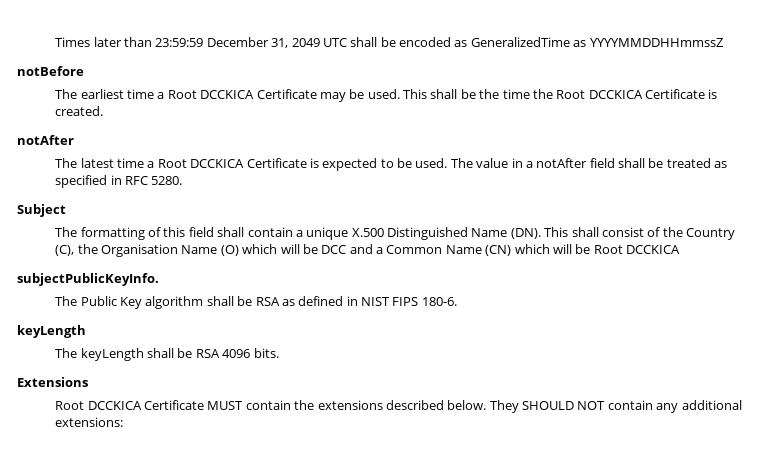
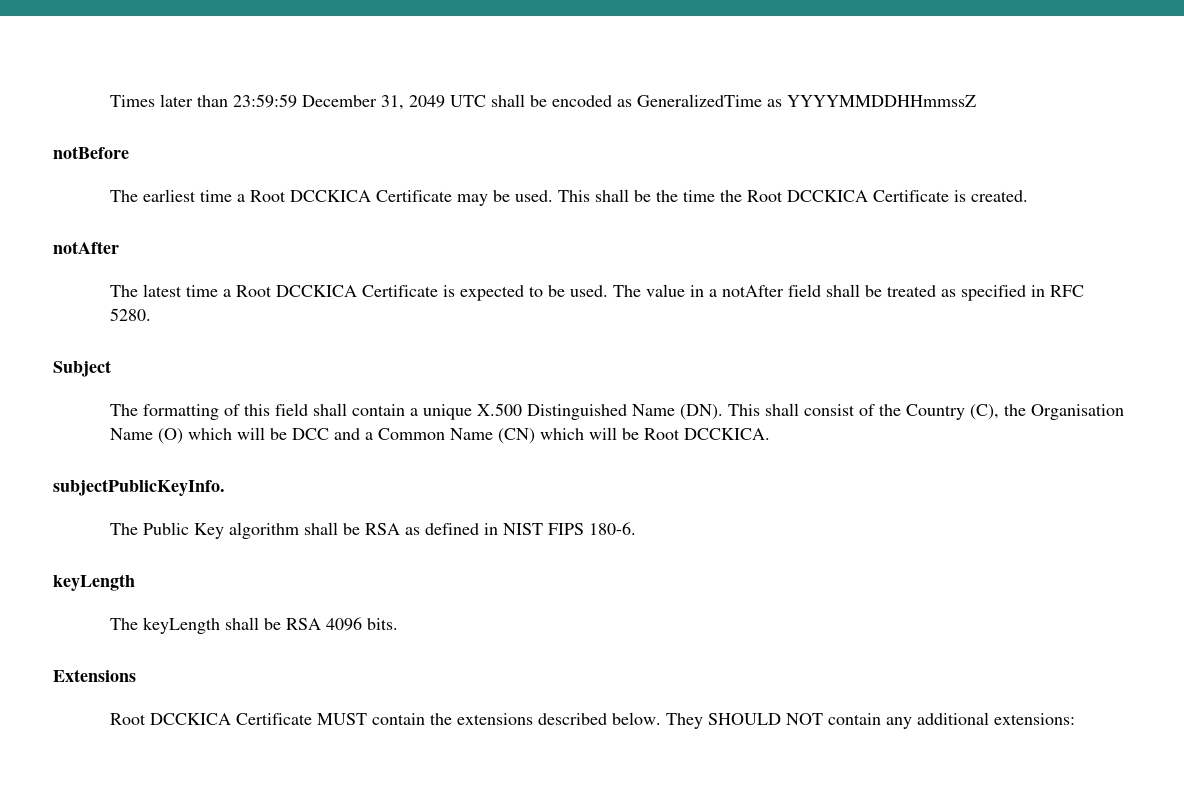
[626,245,681,254] DCCKICA -> [683,428,770,440] DCCKICA.

